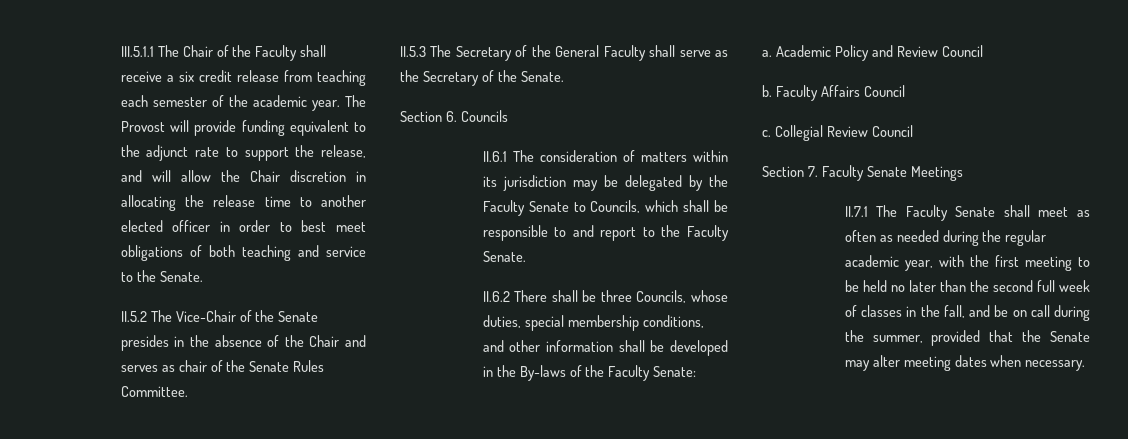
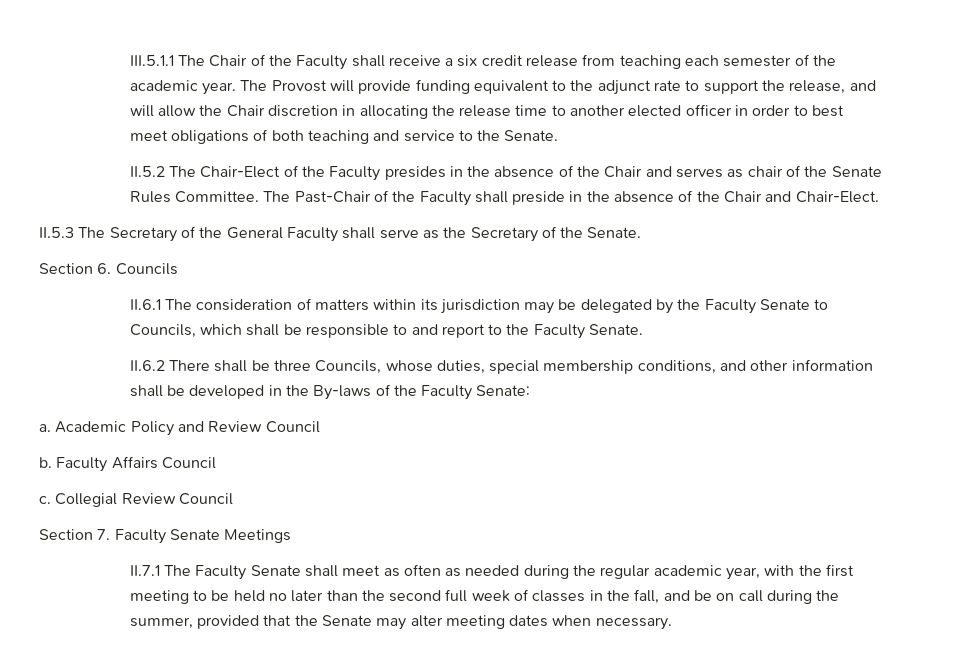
[175,310,319,322] Vice-Chair of the Senate -> [200,165,381,181] Chair-Elect of the Faculty
(188, 391) none -> [263,190,879,206] The Past-Chair of the Faculty shall preside in the absence of the Chair and Chair-Elect.

